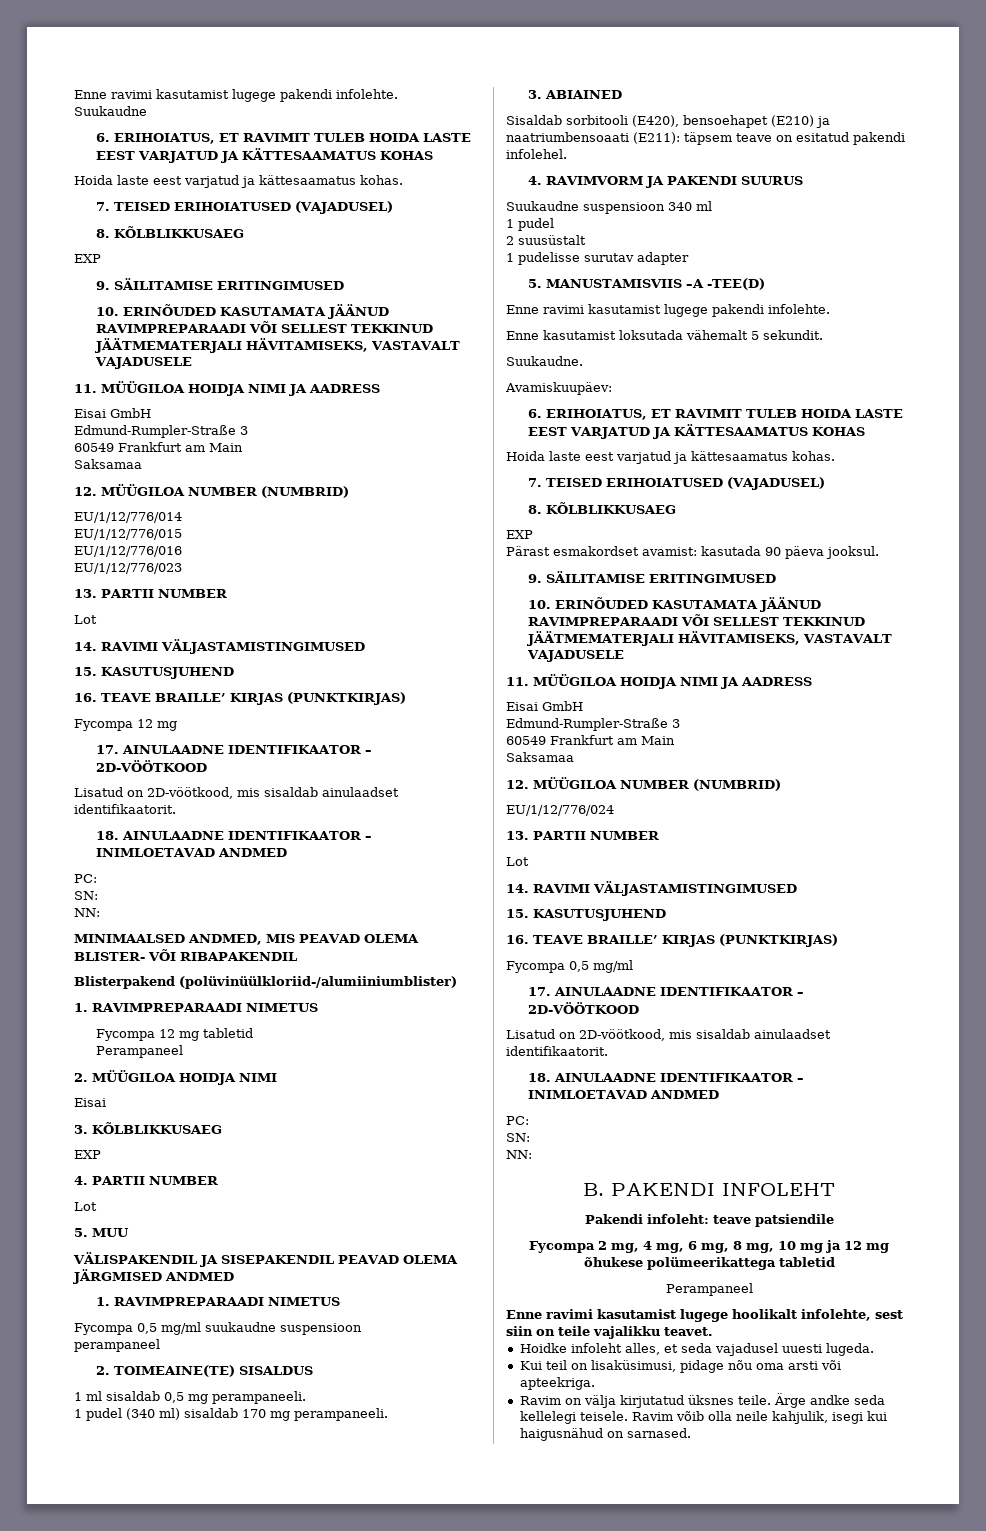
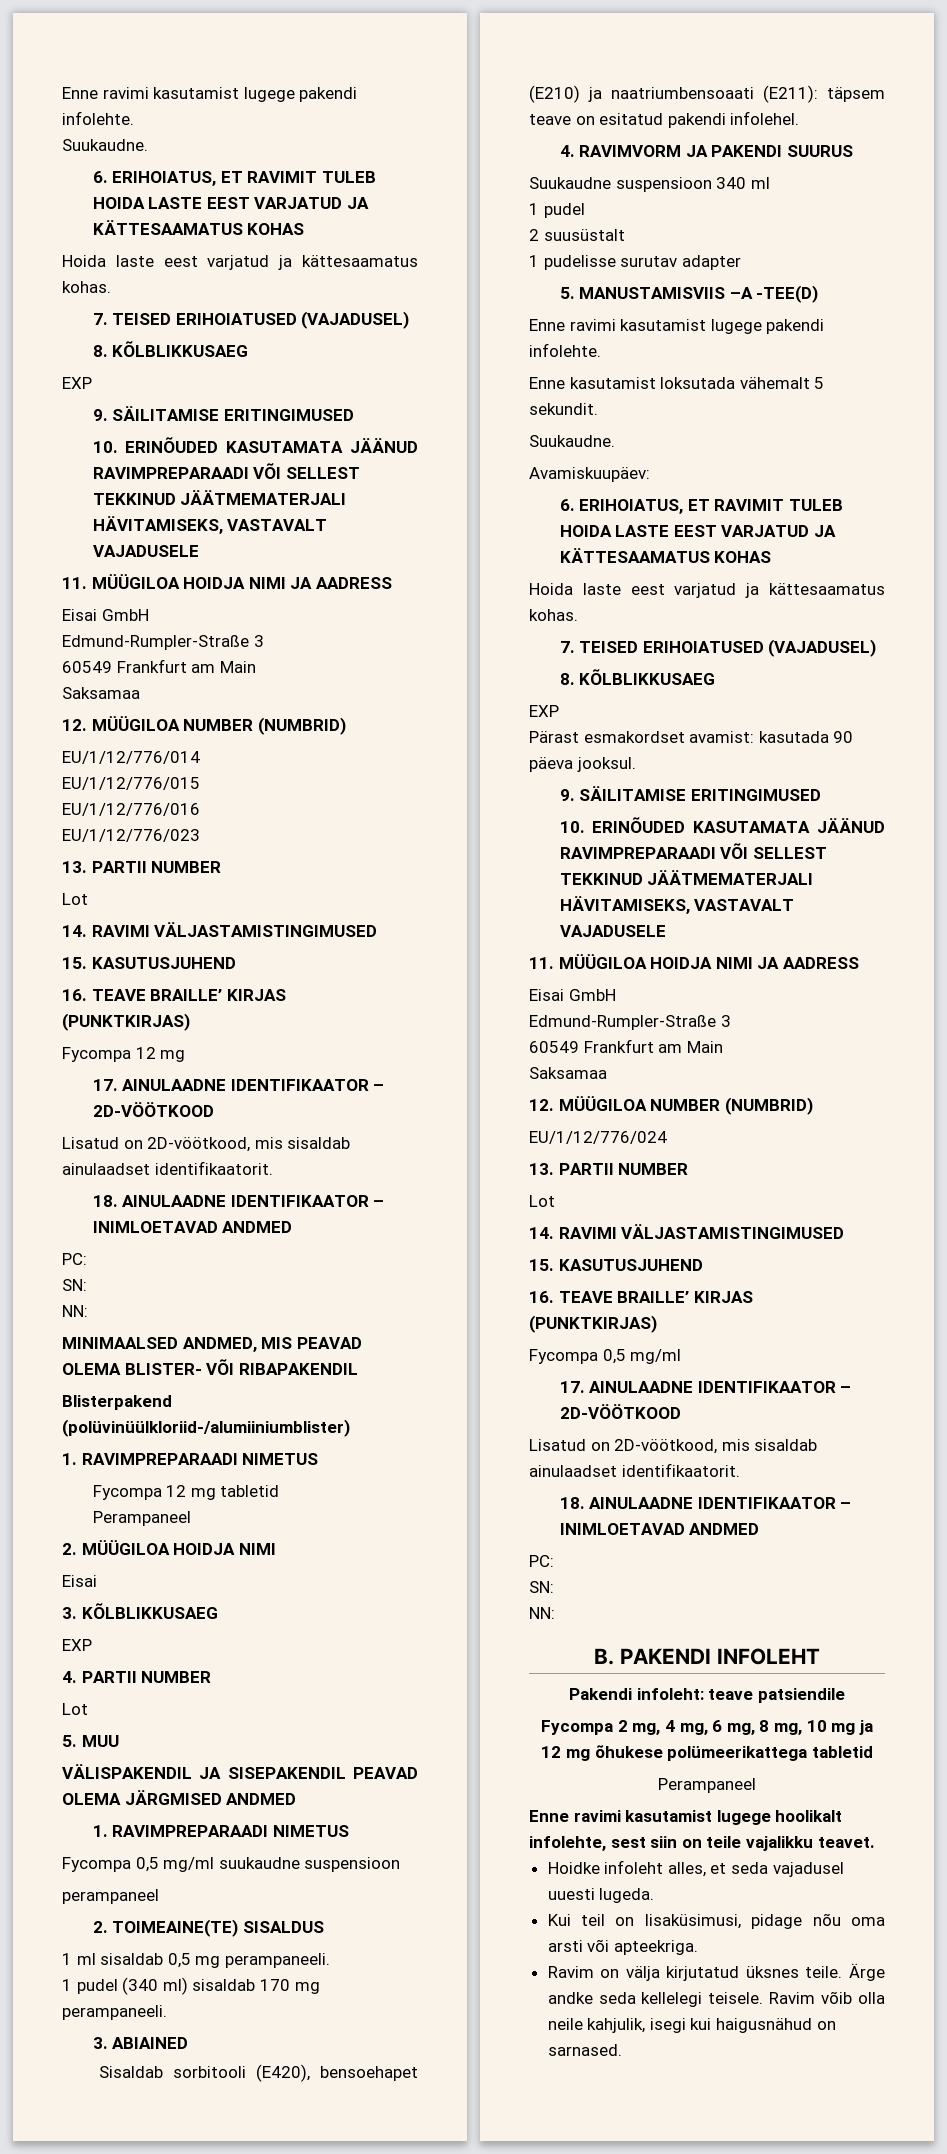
[74,89,398,102] [74,106,147,116] Enne ravimi kasutamist lugege pakendi infolehte. // Suukaudne -> [62,87,358,102] [62,111,134,125] [62,139,148,151] Enne ravimi kasutamist lugege pakendi infolehte. // Suukaudne.

